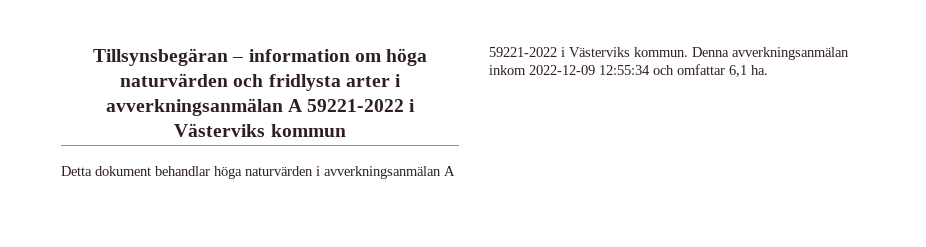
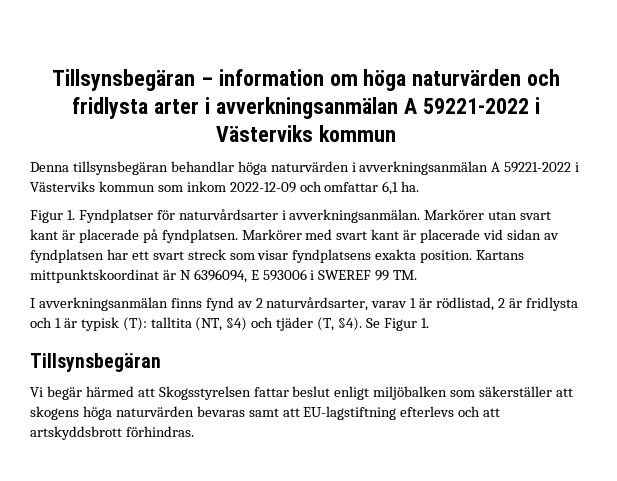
[61,166,151,176] Detta dokument -> [30,161,168,175] Denna tillsynsbegäran
[634,47,849,60] kommun. Denna avverkningsanmälan -> [98,181,183,192] kommun som
[599,65,650,75] 12:55:34 -> (296, 187) none
(768, 70) none -> [30,209,552,223] [30,229,559,243] [30,249,525,263] [30,269,418,283] [30,297,578,311] [30,317,429,331] [30,353,161,372] [30,386,574,400] [30,406,501,420] [30,426,194,440] // Figur 1. Fyndplatser för naturvårdsarter i avverkningsanmälan. Markörer utan svart kant är placerade på fyndplatsen. Markörer med svart kant är placerade vid sidan av fyndplatsen har ett svart streck som visar fyndplatsens exakta position. Kartans mittpunktskoordinat är N 6396094, E 593006 i SWEREF 99 TM. // I avverkningsanmälan finns fynd av 2 naturvårdsarter, varav 1 är rödlistad, 2 är fridlysta och 1 är typisk (T): talltita (NT, §4) och tjäder (T, §4). Se Figur 1. // Tillsynsbegäran // Vi begär härmed att Skogsstyrelsen fattar beslut enligt miljöbalken som säkerställer att skogens höga naturvärden bevaras samt att EU-lagstiftning efterlevs och att artskyddsbrott förhindras.

